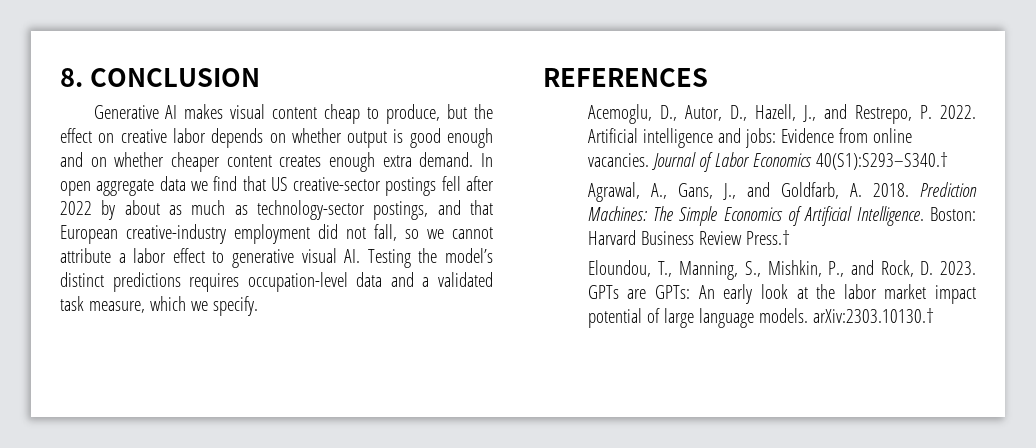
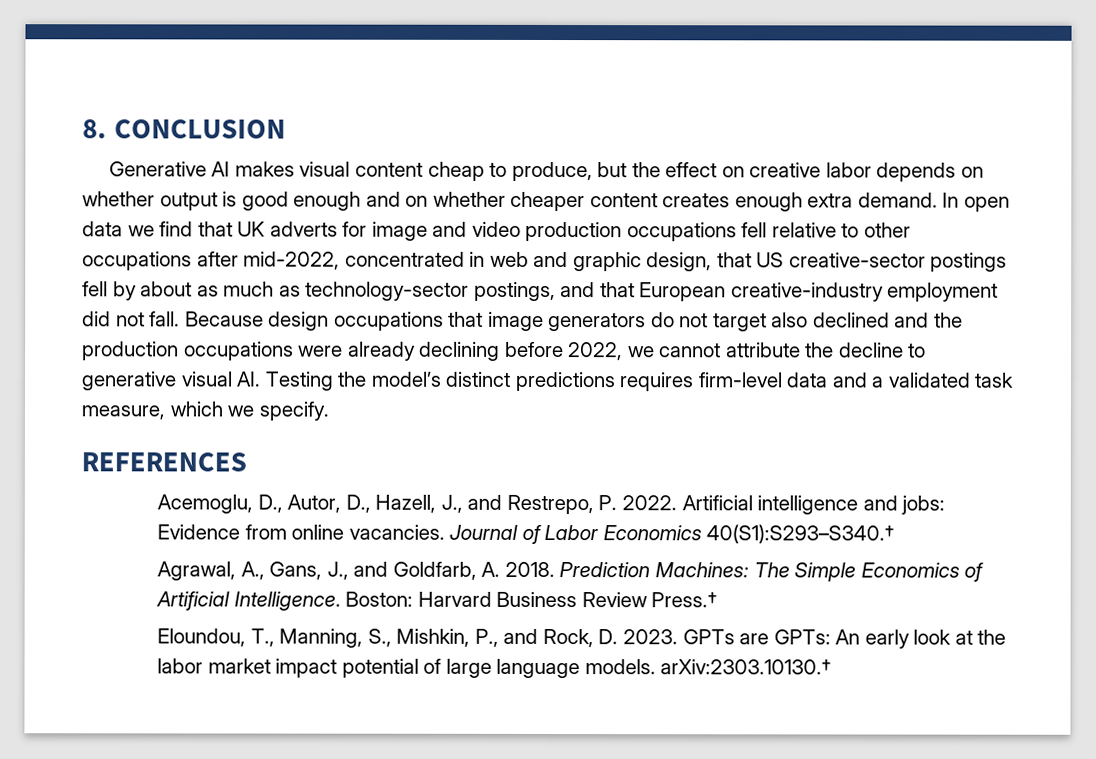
[96,179,155,196] aggregate -> (1011, 204) none
(266, 183) none -> [237,221,912,242] [82,251,752,272] UK adverts for image and video production occupations fell relative to other occupations after mid-2022, concentrated in web and graphic design, that
[466,176,495,191] [60,201,92,215] after 2022 -> (108, 289) none
[374,224,493,241] [60,248,205,263] fall, so we cannot attribute a labor effect -> [149,311,964,332] [82,341,904,361] fall. Because design occupations that image generators do not target also declined and the production occupations were already declining before 2022, we cannot attribute the decline
[247,272,348,292] occupation-level -> [697,372,783,388] firm-level

